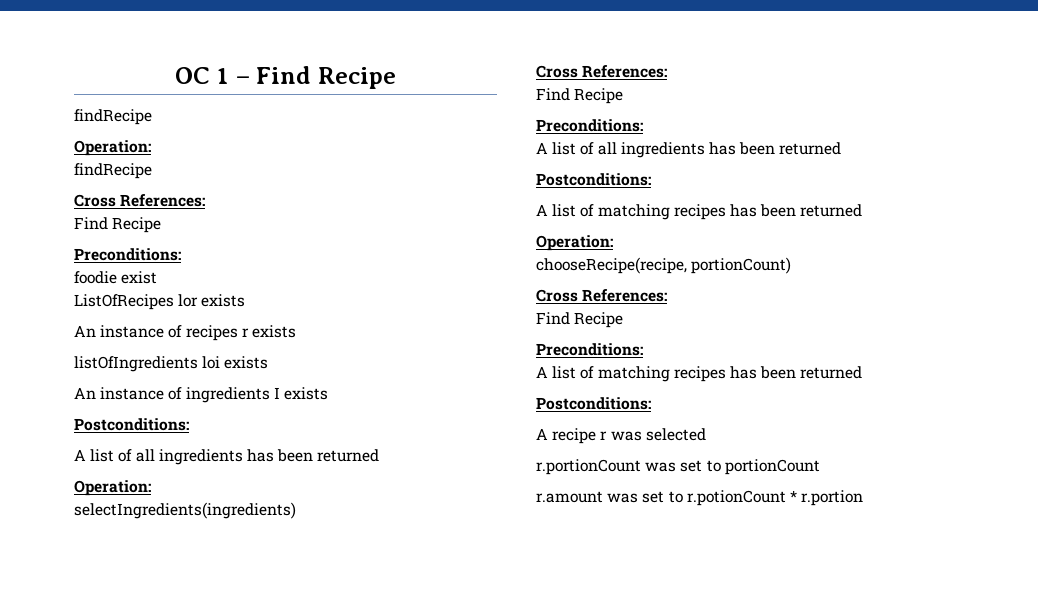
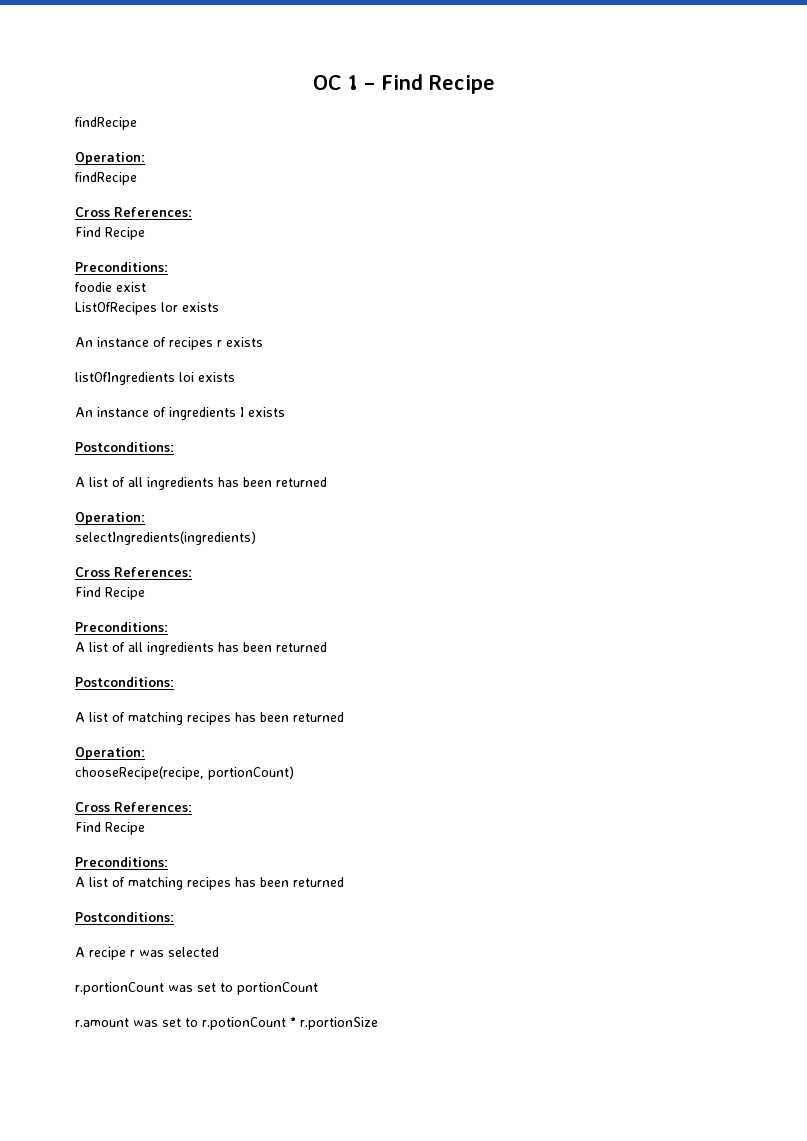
[801,490,864,506] r.portion -> [300,1017,378,1030] r.portionSize

